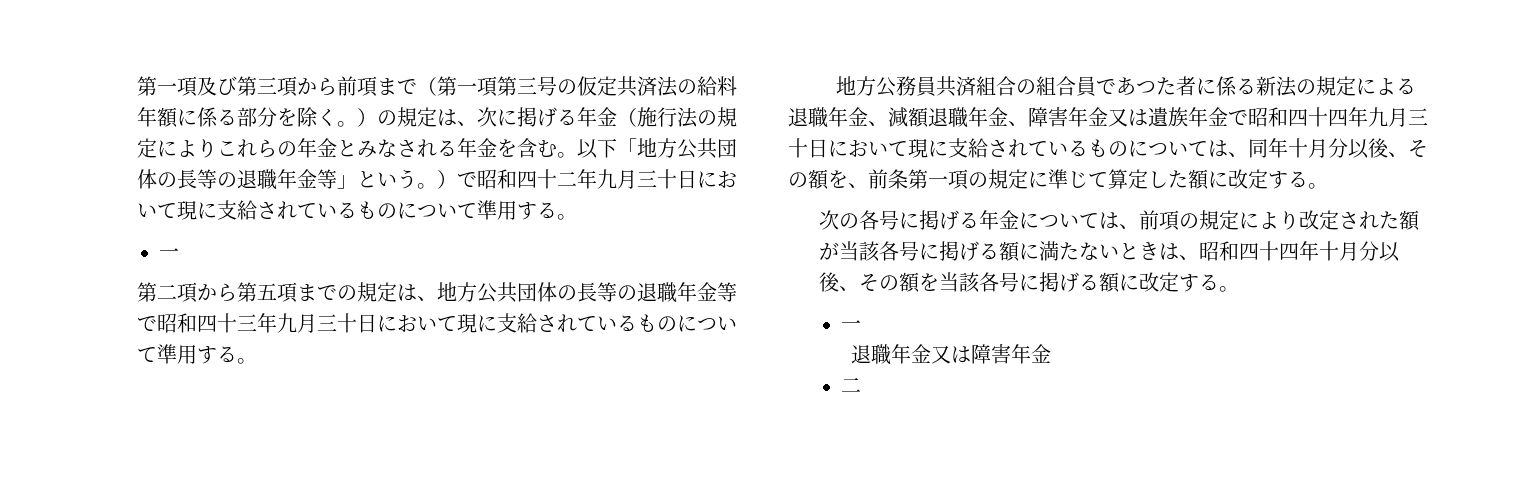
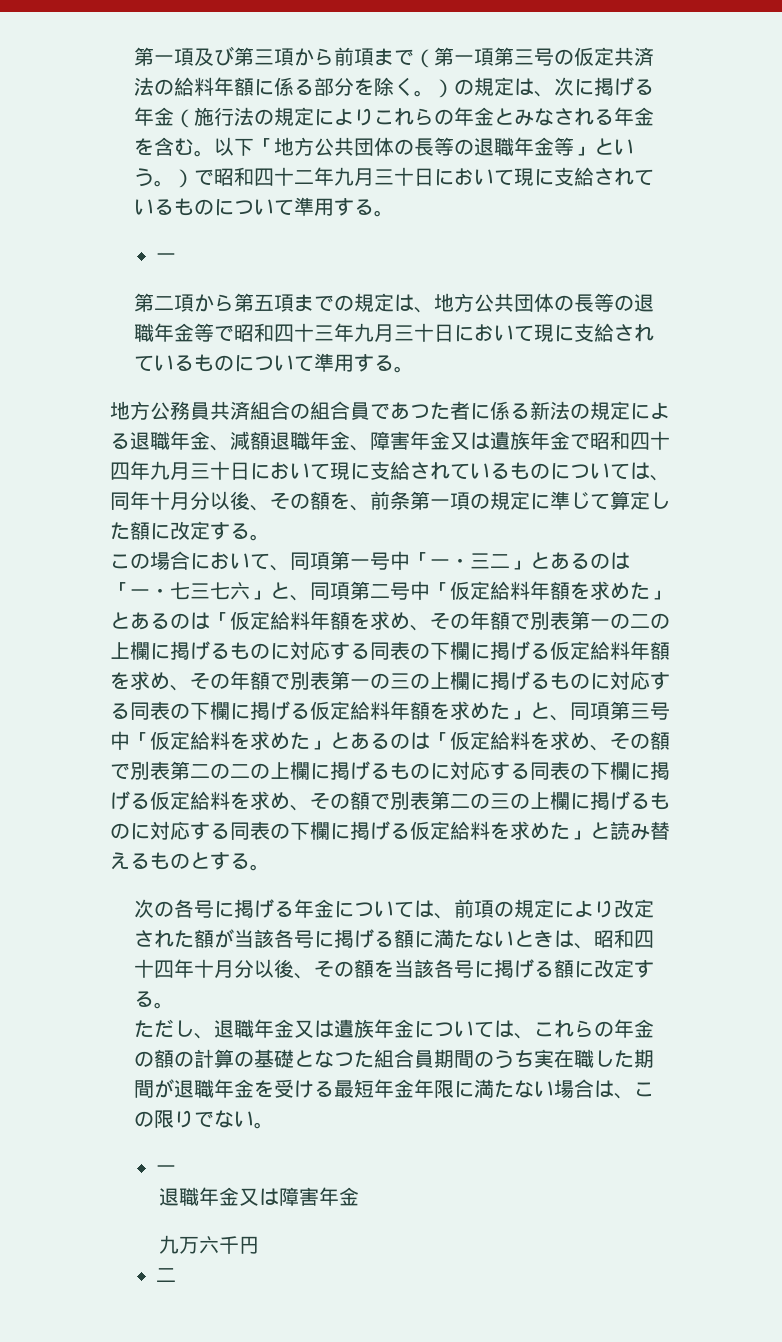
(1328, 186) none -> [110,551,630,571] [110,581,670,601] [110,611,670,631] [110,641,670,660] [110,671,670,691] [110,701,670,721] [110,731,670,751] [110,761,670,780] [110,791,670,811] [110,821,670,840] [110,852,270,871] // この場合において、同項第一号中「一・三二」とあるのは「一・七三七六」と、同項第二号中「仮定給料年額を求めた」とあるのは「仮定給料年額を求め、その年額で別表第一の二の上欄に掲げるものに対応する同表の下欄に掲げる仮定給料年額を求め、その年額で別表第一の三の上欄に掲げるものに対応する同表の下欄に掲げる仮定給料年額を求めた」と、同項第三号中「仮定給料を求めた」とあるのは「仮定給料を求め、その額で別表第二の二の上欄に掲げるものに対応する同表の下欄に掲げる仮定給料を求め、その額で別表第二の三の上欄に掲げるものに対応する同表の下欄に掲げる仮定給料を求めた」と読み替えるものとする。
(1240, 289) none -> [134,1019,655,1039] [134,1049,655,1069] [134,1079,655,1099] [134,1110,275,1129] // ただし、退職年金又は遺族年金については、これらの年金の額の計算の基礎となつた組合員期間のうち実在職した期間が退職年金を受ける最短年金年限に満たない場合は、この限りでない。
(1051, 353) none -> [158,1235,259,1254] // 九万六千円

